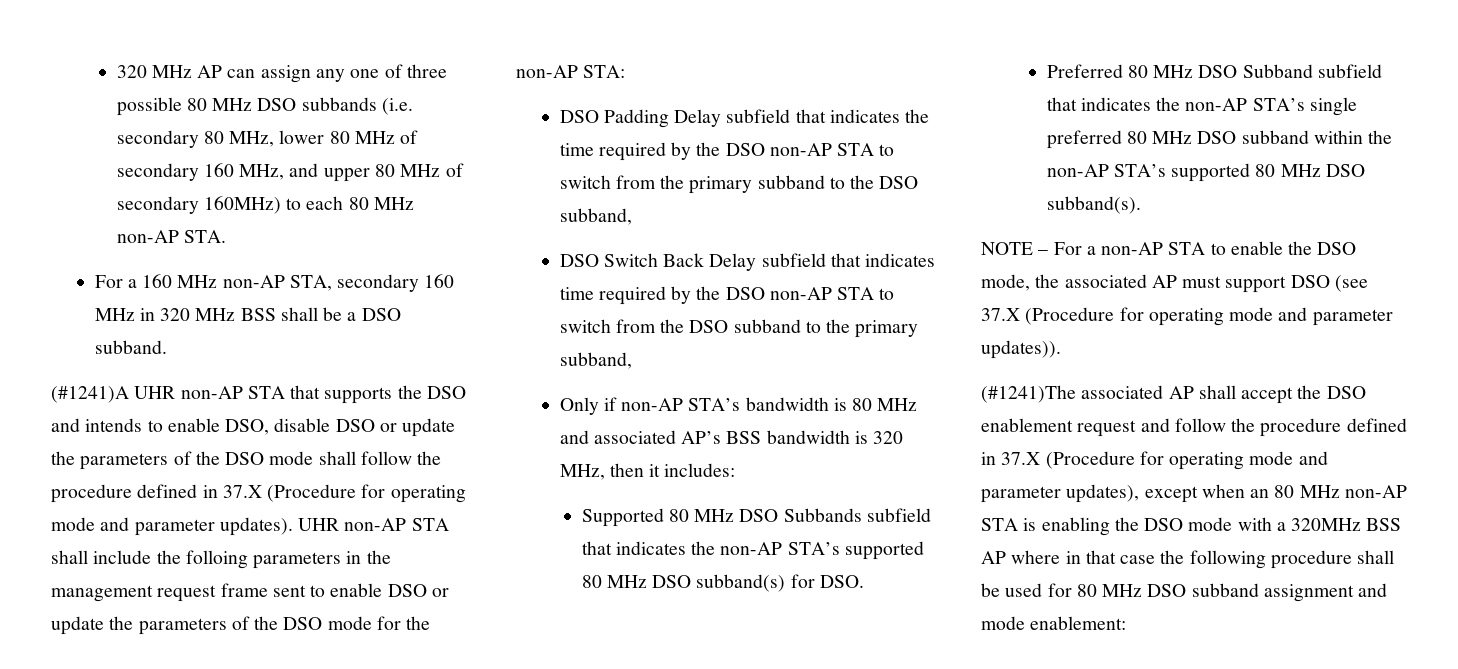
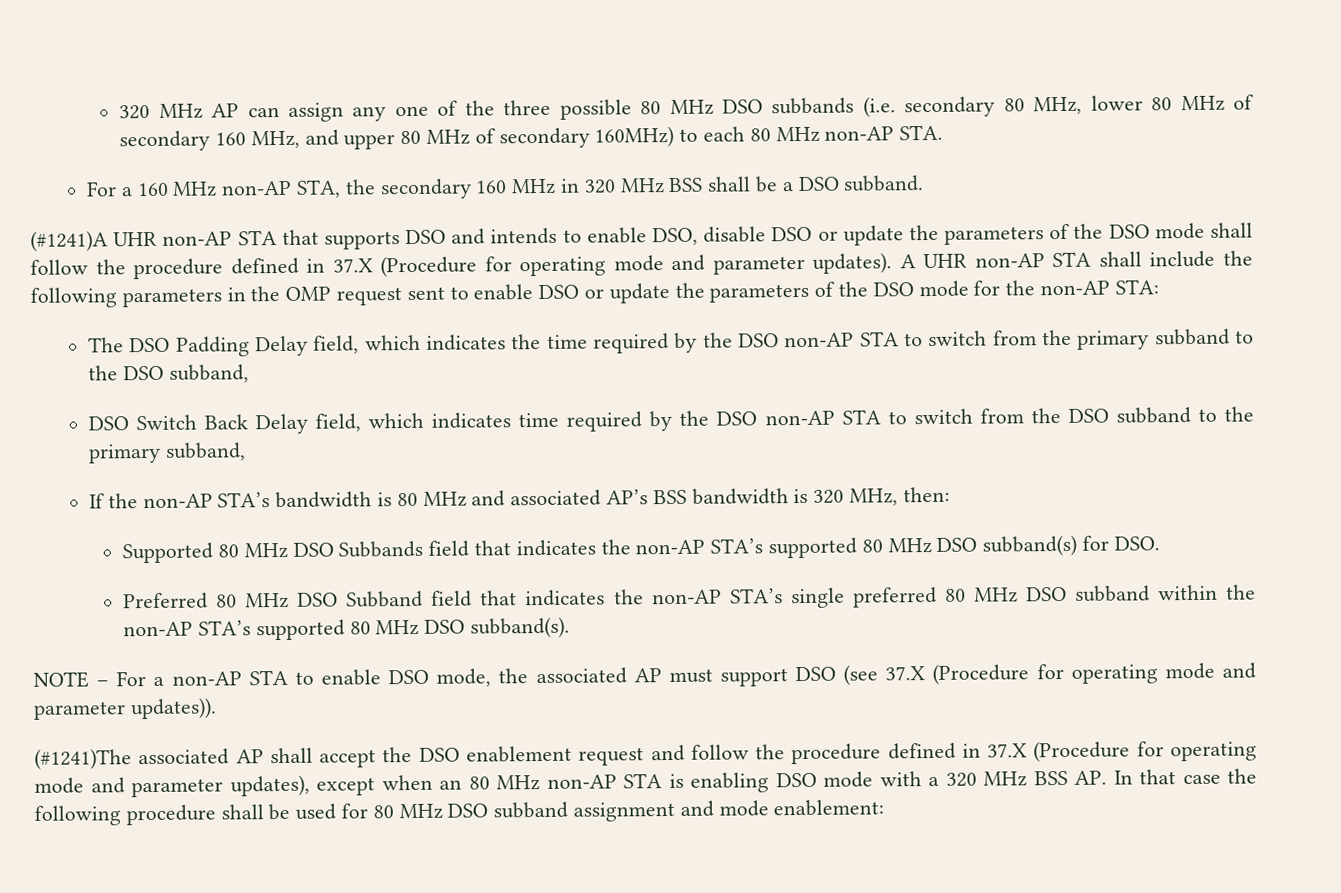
(403, 71) none -> [464,100,495,116] the
(332, 283) none -> [344,179,376,195] the
[397,385,422,399] the -> (400, 240) none
(293, 526) none -> [899,254,916,269] A
[185,550,248,569] folloing -> [30,287,117,308] following
[51,583,268,602] management request frame -> [285,286,403,306] OMP request
(626, 71) none -> [87,337,124,353] The
[726,109,826,123] subfield that -> [313,334,421,354] field, which
[761,253,861,267] subfield that -> [315,412,425,432] field, which
[559,397,617,415] Only if -> [88,493,138,509] If the
[609,463,736,477] then it includes: -> [902,486,950,503] then:
[866,508,931,522] subfield -> [428,540,470,557] field
[1317,64,1382,78] subfield -> [431,590,473,607] field
[1288,241,1313,255] the -> (381, 677) none
[1114,517,1139,531] the -> (769, 782) none
[1291,518,1402,531] [981,550,1081,564] 320MHz BSS AP where in -> [945,770,1133,787] 320 MHz BSS AP. In

